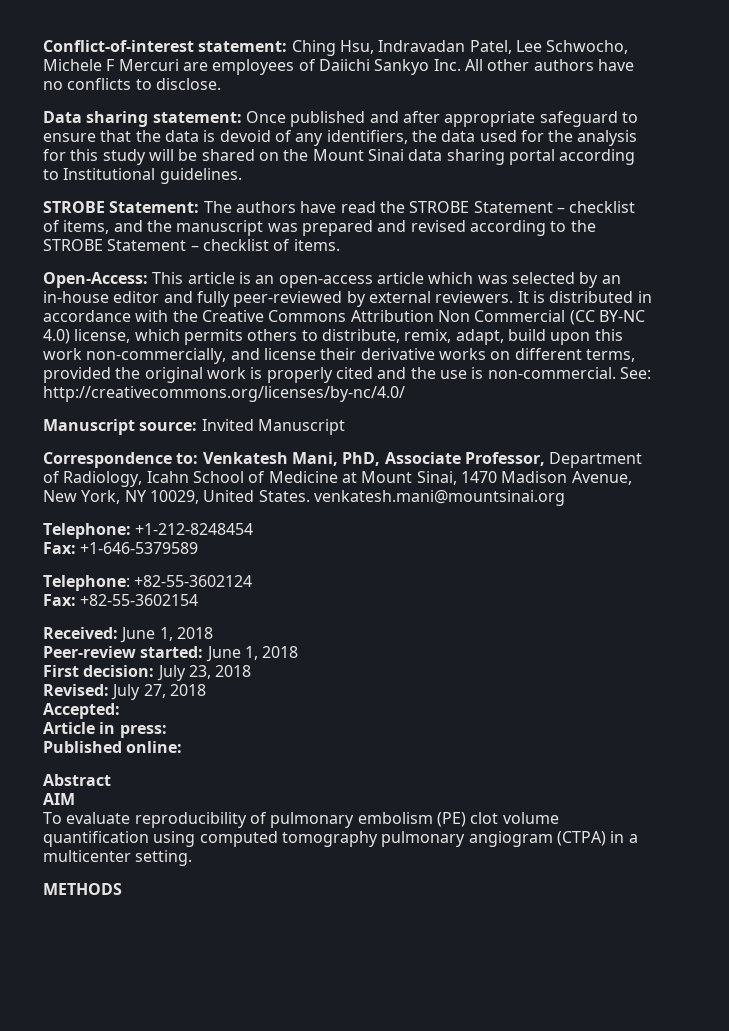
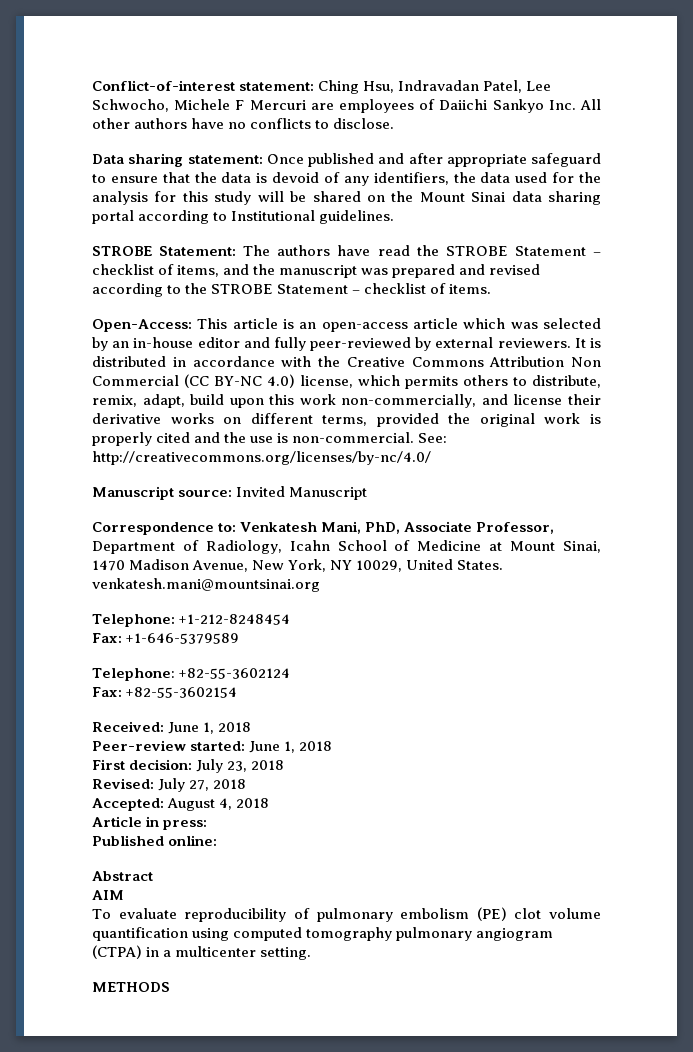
(120, 711) none -> [167,798,270,811] August 4, 2018

